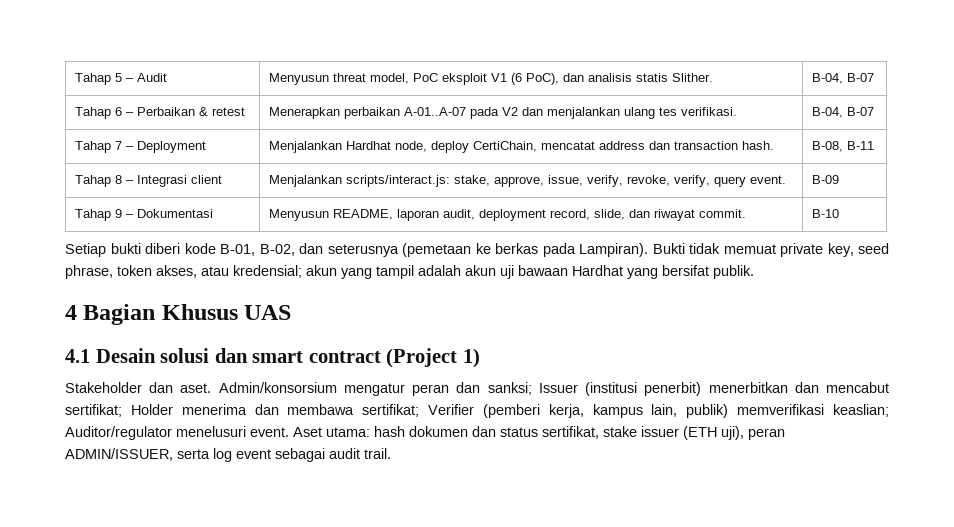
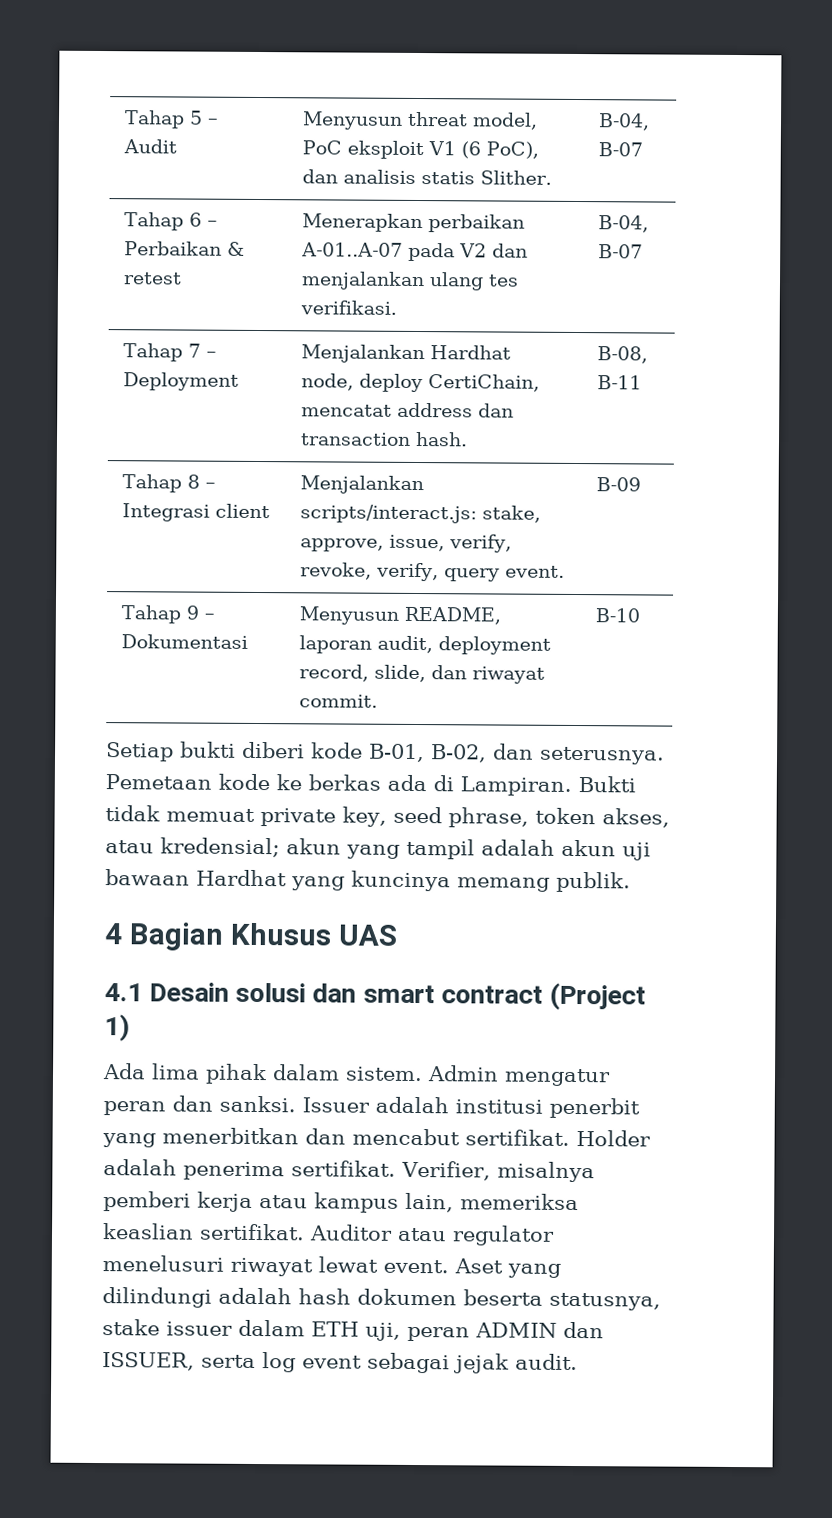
[327,243,648,257] seterusnya (pemetaan ke berkas pada Lampiran). -> [539,746,665,765] [105,773,572,796] seterusnya. Pemetaan kode ke berkas ada di Lampiran.
[662,265,709,276] bersifat -> [351,870,550,892] kuncinya memang
[65,382,890,396] [65,404,889,418] [65,426,785,440] [65,448,173,461] Stakeholder dan aset. Admin/konsorsium mengatur peran dan sanksi; Issuer (institusi penerbit) menerbitkan dan mencabut sertifikat; Holder menerima dan membawa sertifikat; Verifier (pemberi kerja, kampus lain, publik) memverifikasi keaslian; Auditor/regulator menelusuri event. Aset utama: hash dokumen dan status sertifikat, stake issuer (ETH uji), peran ADMIN/ISSUER, -> [102,1063,611,1087] [103,1095,640,1119] [102,1127,651,1148] [103,1159,595,1183] [103,1191,579,1213] [102,1223,555,1246] [102,1255,561,1278] [102,1287,661,1311] [102,1319,604,1342] [102,1352,195,1371] Ada lima pihak dalam sistem. Admin mengatur peran dan sanksi. Issuer adalah institusi penerbit yang menerbitkan dan mencabut sertifikat. Holder adalah penerima sertifikat. Verifier, misalnya pemberi kerja atau kampus lain, memeriksa keaslian sertifikat. Auditor atau regulator menelusuri riwayat lewat event. Aset yang dilindungi adalah hash dokumen beserta statusnya, stake issuer dalam ETH uji, peran ADMIN dan ISSUER,
[329,448,391,459] audit trail. -> [453,1353,578,1374] jejak audit.

